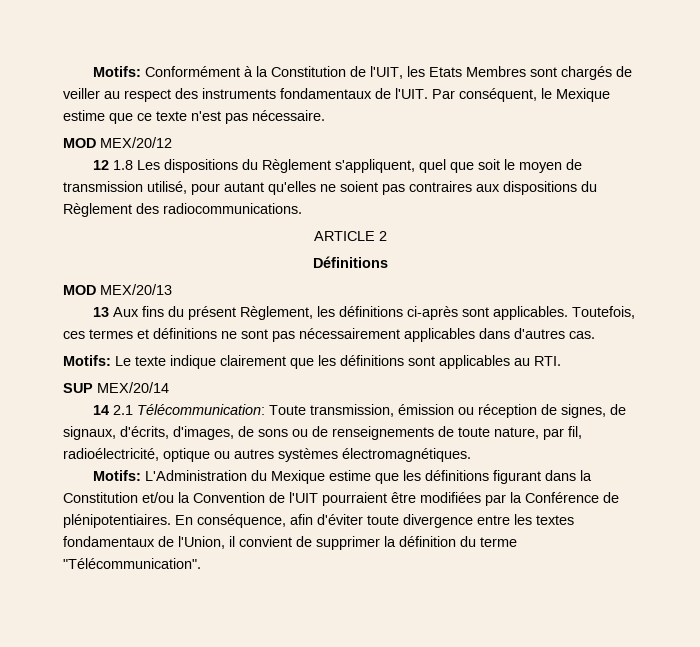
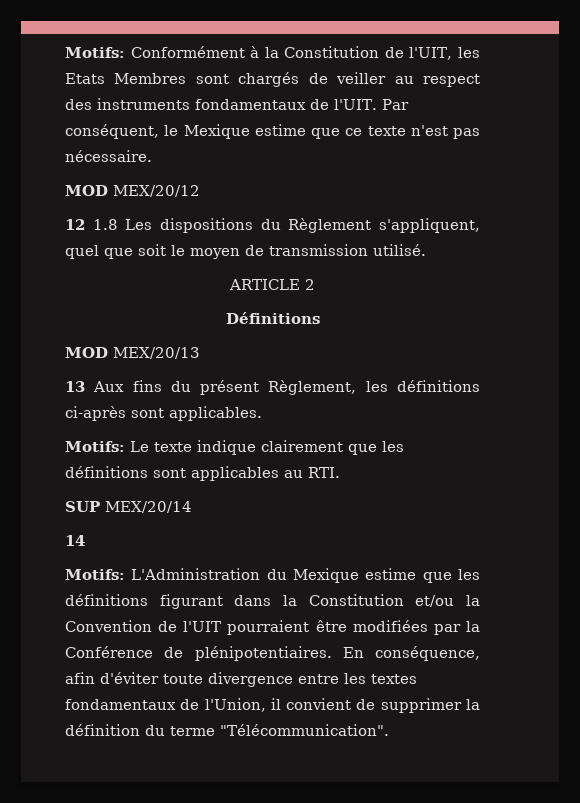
[147,181,597,195] [63,203,302,217] utilisé, pour autant qu'elles ne soient pas contraires aux dispositions du Règlement des radiocommunications. -> [373,244,426,256] utilisé.
[572,306,636,319] [63,328,595,342] Toutefois, ces termes et définitions ne sont pas nécessairement applicables dans d'autres cas. -> (262, 413) none
[113,404,627,418] [63,426,582,440] [63,448,471,462] 2.1 Télécommunication: Toute transmission, émission ou réception de signes, de signaux, d'écrits, d'images, de sons ou de renseignements de toute nature, par fil, radioélectricité, optique ou autres systèmes électromagnétiques. -> (85, 540) none

